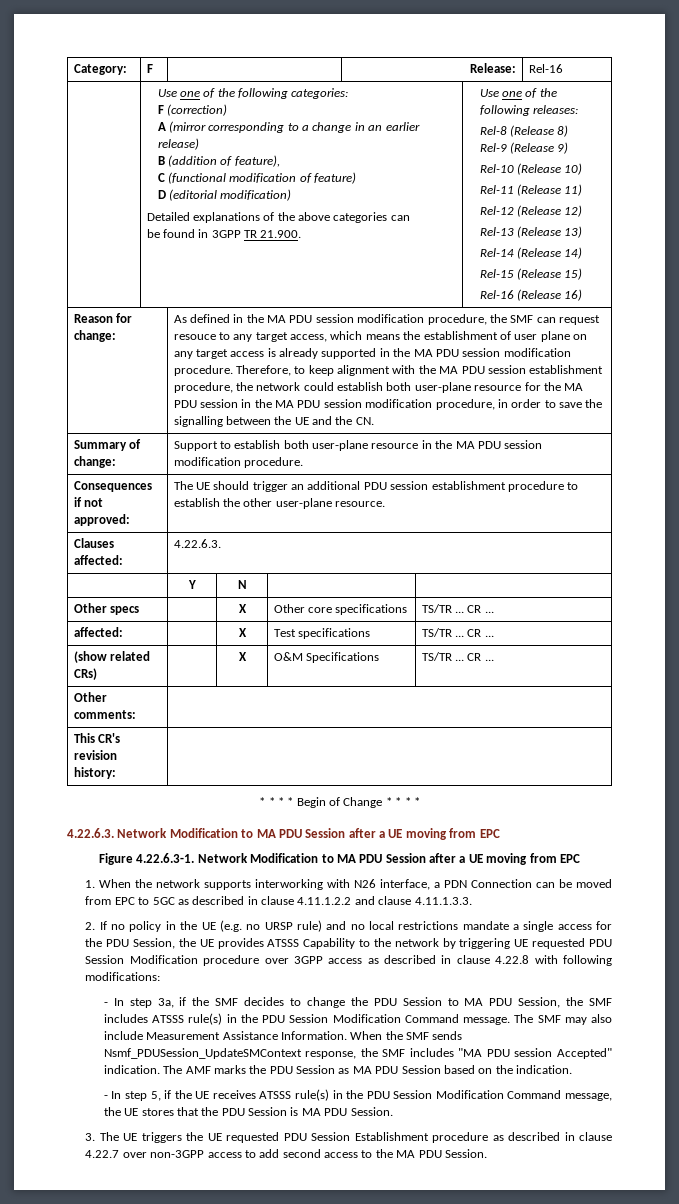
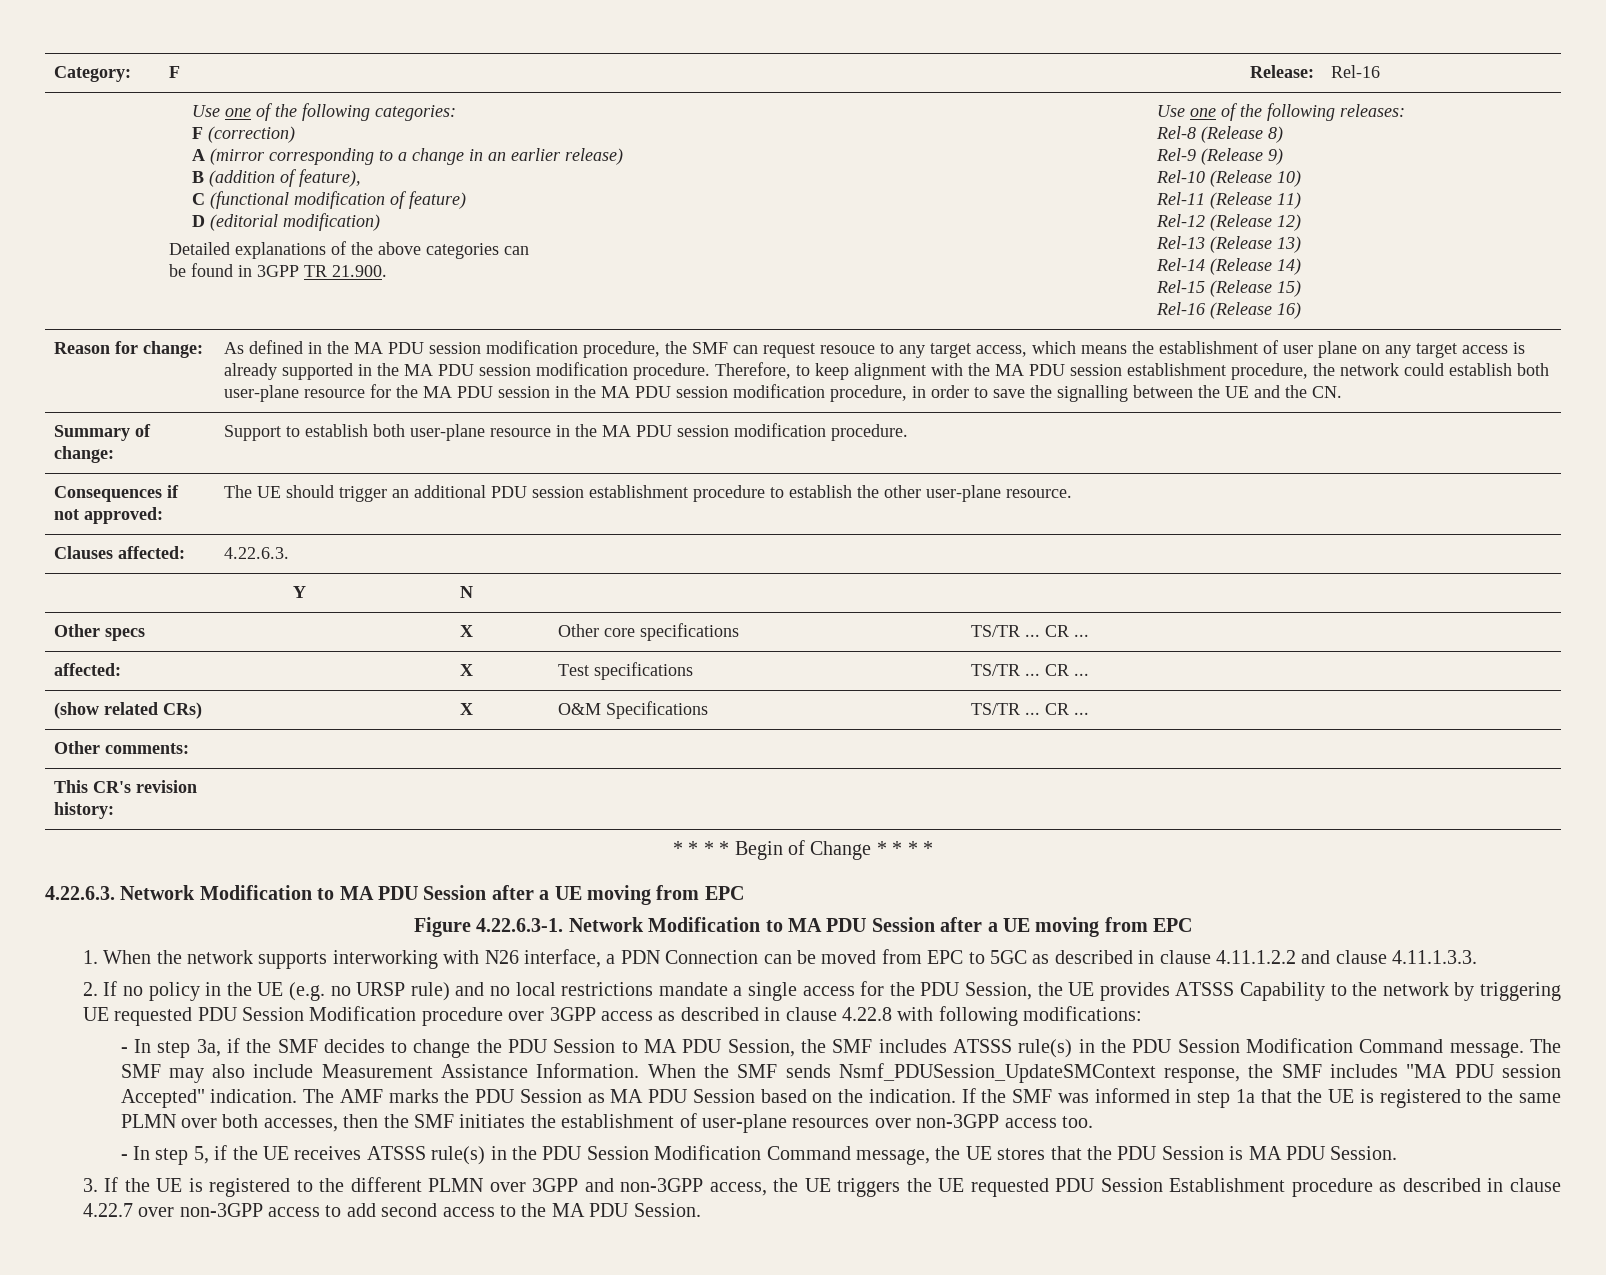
(573, 1069) none -> [961,1088,1561,1108] [120,1113,1093,1133] If the SMF was informed in step 1a that the UE is registered to the same PLMN over both accesses, then the SMF initiates the establishment of user-plane resources over non-3GPP access too.
[99,1132,119,1141] The -> [104,1177,799,1197] If the UE is registered to the different PLMN over 3GPP and non-3GPP access, the

